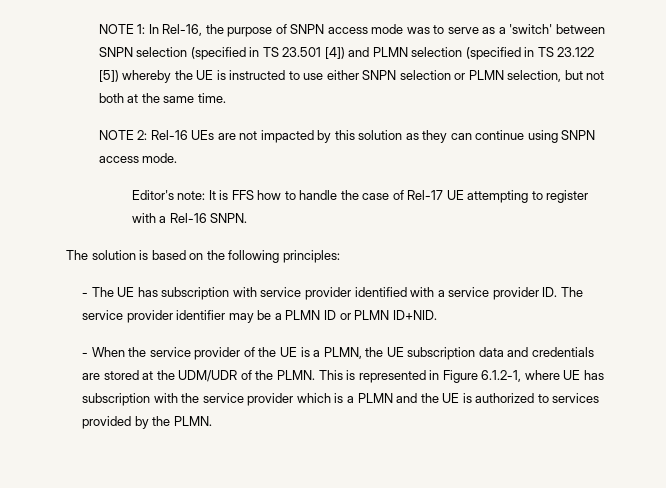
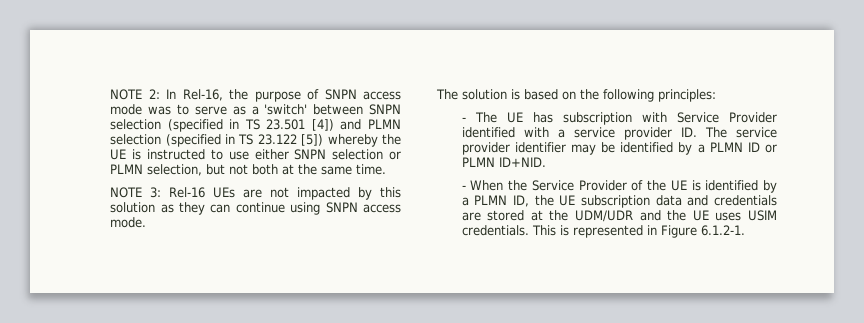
[98,24,146,34] NOTE 1: -> [110,89,160,100] NOTE 2:
[137,130,148,140] 2: -> [150,187,162,198] 3:
[131,190,589,203] [131,213,248,223] // Editor's note: It is FFS how to handle the case of Rel-17 UE attempting to register with a Rel-16 SNPN. -> (147, 222) none
[260,287,351,300] service provider -> [676,112,777,123] Service Provider
(272, 315) none -> [620,142,693,155] identified by
[149,347,241,360] service provider -> [531,180,627,191] Service Provider
[313,347,362,359] a PLMN, -> [705,180,777,193] [461,195,530,207] identified by a PLMN ID,
[240,370,315,380] of the PLMN. -> [639,210,778,221] [461,225,529,236] and the UE uses USIM credentials.
[481,370,604,382] [82,393,600,406] [82,416,212,429] 6.1.2-1, where UE has subscription with the service provider which is a PLMN and the UE is authorized to services provided by the PLMN. -> [700,225,745,236] 6.1.2-1.

